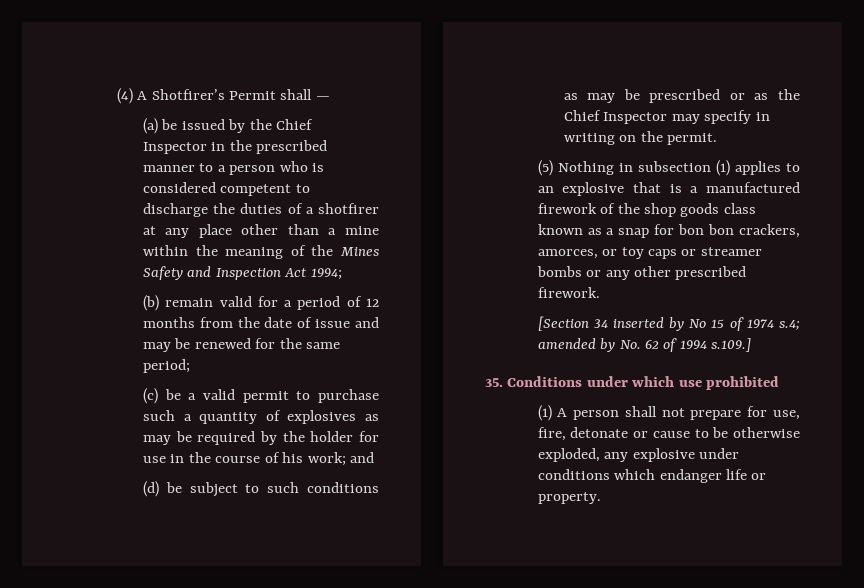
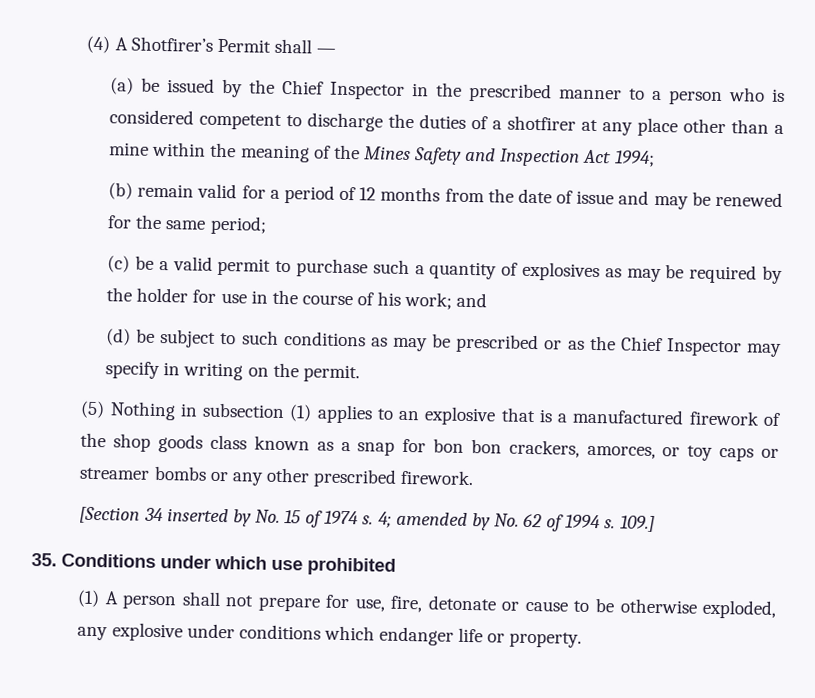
[689,319,707,328] No -> [254,509,280,523] No.
[779,320,800,330] s.4; -> [362,511,392,528] s. 4;
[711,338,752,352] s.109.] -> [604,515,655,532] s. 109.]

